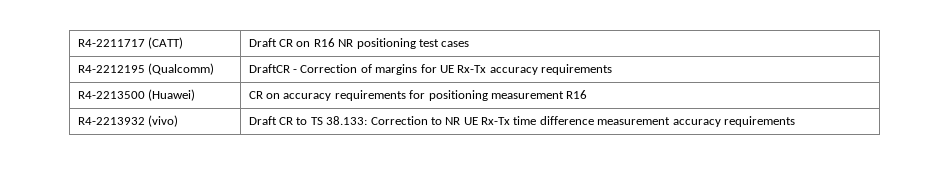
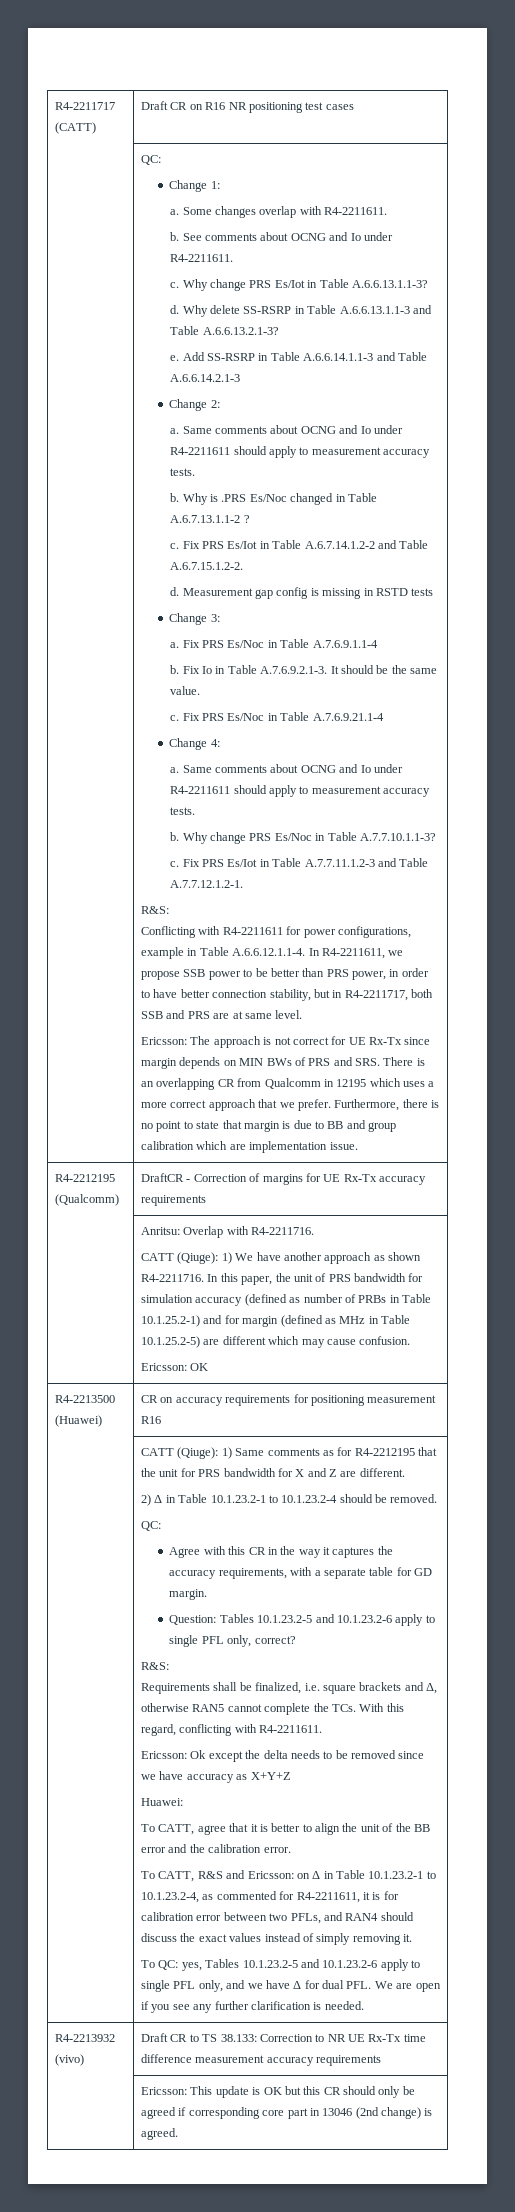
(470, 44) none -> [141,155,162,165] [169,180,220,192] [170,206,388,218] [170,232,393,241] [170,254,234,262] [170,279,428,291] [170,305,432,317] [170,326,279,335] [170,352,427,361] [170,374,241,382] [169,399,220,411] [170,425,403,434] [170,446,431,458] [170,468,196,476] [170,493,377,505] [170,515,250,523] [170,540,429,549] [170,562,244,570] [170,587,434,599] [169,613,220,625] [170,639,378,648] [170,665,438,674] [170,686,201,695] [170,712,384,721] [169,738,220,750] [170,764,403,773] [170,785,431,797] [170,807,196,815] [170,832,436,844] [170,858,429,867] [170,880,244,888] [141,906,170,914] [141,926,411,938] [141,947,404,959] [141,968,429,980] [141,989,434,1001] [141,1010,303,1019] [141,1036,431,1048] [141,1057,425,1069] [141,1078,435,1090] [141,1099,440,1111] [141,1120,397,1132] [141,1141,358,1153] // | QC: // Change 1: // a. Some changes overlap with R4-2211611. // b. See comments about OCNG and Io under R4-2211611. // c. Why change PRS Es/Iot in Table A.6.6.13.1.1-3? // d. Why delete SS-RSRP in Table A.6.6.13.1.1-3 and Table A.6.6.13.2.1-3? // e. Add SS-RSRP in Table A.6.6.14.1.1-3 and Table A.6.6.14.2.1-3 // Change 2: // a. Same comments about OCNG and Io under R4-2211611 should apply to measurement accuracy tests. // b. Why is .PRS Es/Noc changed in Table A.6.7.13.1.1-2 ? // c. Fix PRS Es/Iot in Table A.6.7.14.1.2-2 and Table A.6.7.15.1.2-2. // d. Measurement gap config is missing in RSTD tests // Change 3: // a. Fix PRS Es/Noc in Table A.7.6.9.1.1-4 // b. Fix Io in Table A.7.6.9.2.1-3. It should be the same value. // c. Fix PRS Es/Noc in Table A.7.6.9.21.1-4 // Change 4: // a. Same comments about OCNG and Io under R4-2211611 should apply to measurement accuracy tests. // b. Why change PRS Es/Noc in Table A.7.7.10.1.1-3? // c. Fix PRS Es/Iot in Table A.7.7.11.1.2-3 and Table A.7.7.12.1.2-1. // R&S: // Conflicting with R4-2211611 for power configurations, example in Table A.6.6.12.1.1-4. In R4-2211611, we propose SSB power to be better than PRS power, in order to have better connection stability, but in R4-2211717, both SSB and PRS are at same level. // Ericsson: The approach is not correct for UE Rx-Tx since margin depends on MIN BWs of PRS and SRS. There is an overlapping CR from Qualcomm in 12195 which uses a more correct approach that we prefer. Furthermore, there is no point to state that margin is due to BB and group calibration which are implementation issue.
(613, 69) none -> [141,1226,315,1238] [141,1252,422,1264] [141,1273,424,1285] [141,1294,432,1306] [141,1315,411,1327] [141,1336,411,1348] [141,1363,209,1371] // | Anritsu: Overlap with R4-2211716. // CATT (Qiuge): 1) We have another approach as shown R4-2211716. In this paper, the unit of PRS bandwidth for simulation accuracy (defined as number of PRBs in Table 10.1.25.2-1) and for margin (defined as MHz in Table 10.1.25.2-5) are different which may cause confusion. // Ericsson: OK
(588, 94) none -> [141,1447,438,1459] [141,1468,405,1477] [141,1494,438,1506] [141,1521,162,1531] [169,1546,393,1558] [169,1567,433,1579] [169,1589,208,1600] [169,1614,435,1626] [169,1635,296,1647] [141,1662,170,1670] [141,1682,438,1694] [141,1703,404,1715] [141,1724,323,1736] [141,1750,425,1762] [141,1771,291,1783] [141,1798,184,1806] [141,1823,430,1835] [141,1844,291,1853] [141,1870,436,1882] [141,1891,399,1903] [141,1912,414,1924] [141,1933,413,1945] [141,1959,421,1971] [141,1980,441,1992] [141,2001,364,2013] // | CATT (Qiuge): 1) Same comments as for R4-2212195 that the unit for PRS bandwidth for X and Z are different. // 2) Δ in Table 10.1.23.2-1 to 10.1.23.2-4 should be removed. // QC: // Agree with this CR in the way it captures the accuracy requirements, with a separate table for GD margin. // Question: Tables 10.1.23.2-5 and 10.1.23.2-6 apply to single PFL only, correct? // R&S: // Requirements shall be finalized, i.e. square brackets and Δ, otherwise RAN5 cannot complete the TCs. With this regard, conflicting with R4-2211611. // Ericsson: Ok except the delta needs to be removed since we have accuracy as X+Y+Z // Huawei: // To CATT, agree that it is better to align the unit of the BB error and the calibration error. // To CATT, R&S and Ericsson: on Δ in Table 10.1.23.2-1 to 10.1.23.2-4, as commented for R4-2211611, it is for calibration error between two PFLs, and RAN4 should discuss the exact values instead of simply removing it. // To QC: yes, Tables 10.1.23.2-5 and 10.1.23.2-6 apply to single PFL only, and we have Δ for dual PFL. We are open if you see any further clarification is needed.
(795, 121) none -> [141,2086,415,2098] [141,2107,433,2119] [141,2128,179,2140] // | Ericsson: This update is OK but this CR should only be agreed if corresponding core part in 13046 (2nd change) is agreed.

